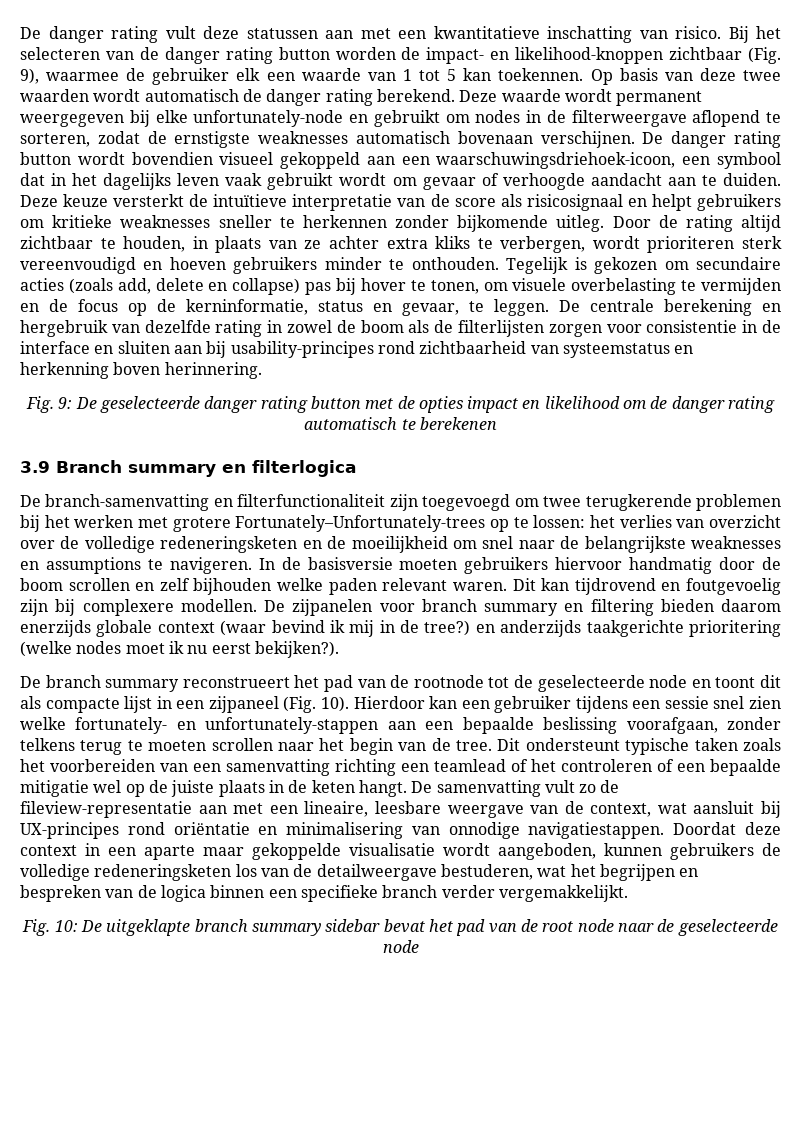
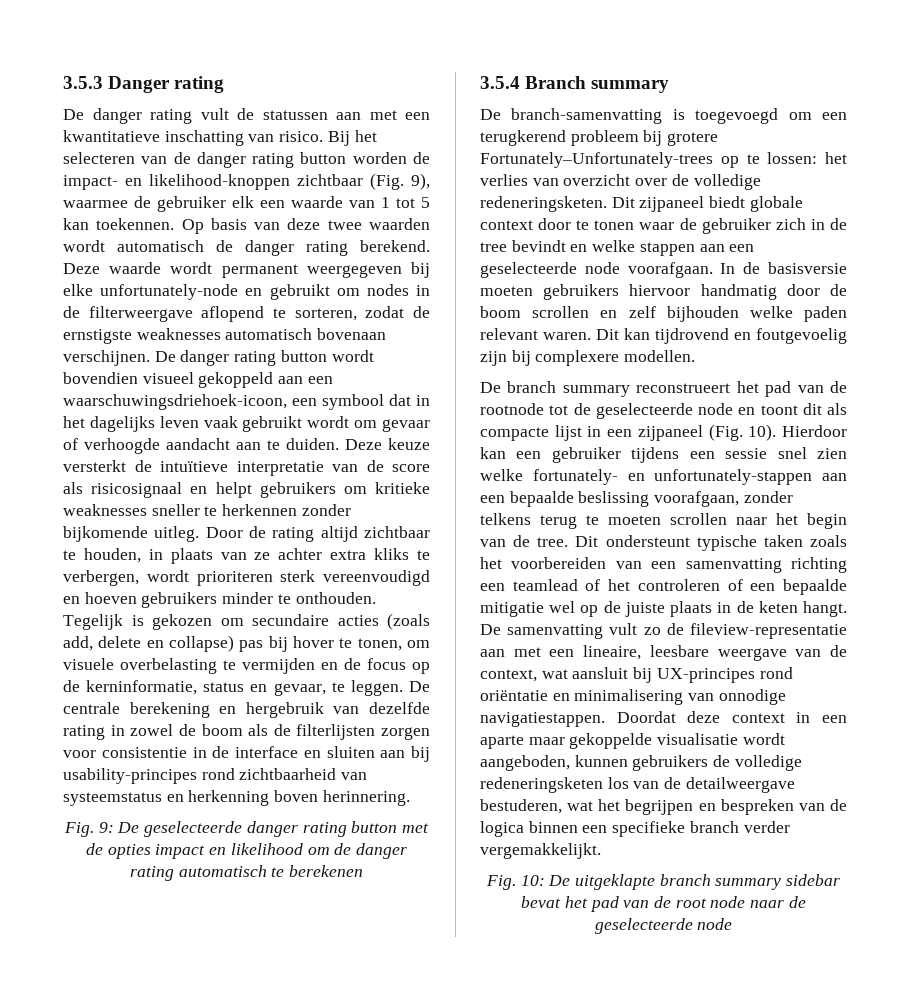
(20, 33) none -> [63,76,225,93] 3.5.3 Danger rating //
[203,26,239,39] deze -> [237,108,254,120] de
[20,461,50,473] 3.9 -> [480,76,520,89] 3.5.4
[222,460,356,477] en filterlogica -> (670, 86) none
[213,494,782,511] [20,515,168,532] en filterfunctionaliteit zijn toegevoegd om twee terugkerende problemen bij het werken met -> [672,108,847,124] [480,130,663,146] is toegevoegd om een terugkerend probleem bij
[160,536,781,553] [20,557,252,574] redeneringsketen en de moeilijkheid om snel naar de belangrijkste weaknesses en assumptions te navigeren. -> [480,196,803,212] [480,218,847,234] [480,240,755,256] [480,262,713,278] redeneringsketen. Dit zijpaneel biedt globale context door te tonen waar de gebruiker zich in de tree bevindt en welke stappen aan een geselecteerde node voorafgaan.
[264,599,781,616] [20,620,781,637] [20,641,339,658] De zijpanelen voor branch summary en filtering bieden daarom enerzijds globale context (waar bevind ik mij in de tree?) en anderzijds taakgerichte prioritering (welke nodes moet ik nu eerst bekijken?). -> (696, 356) none

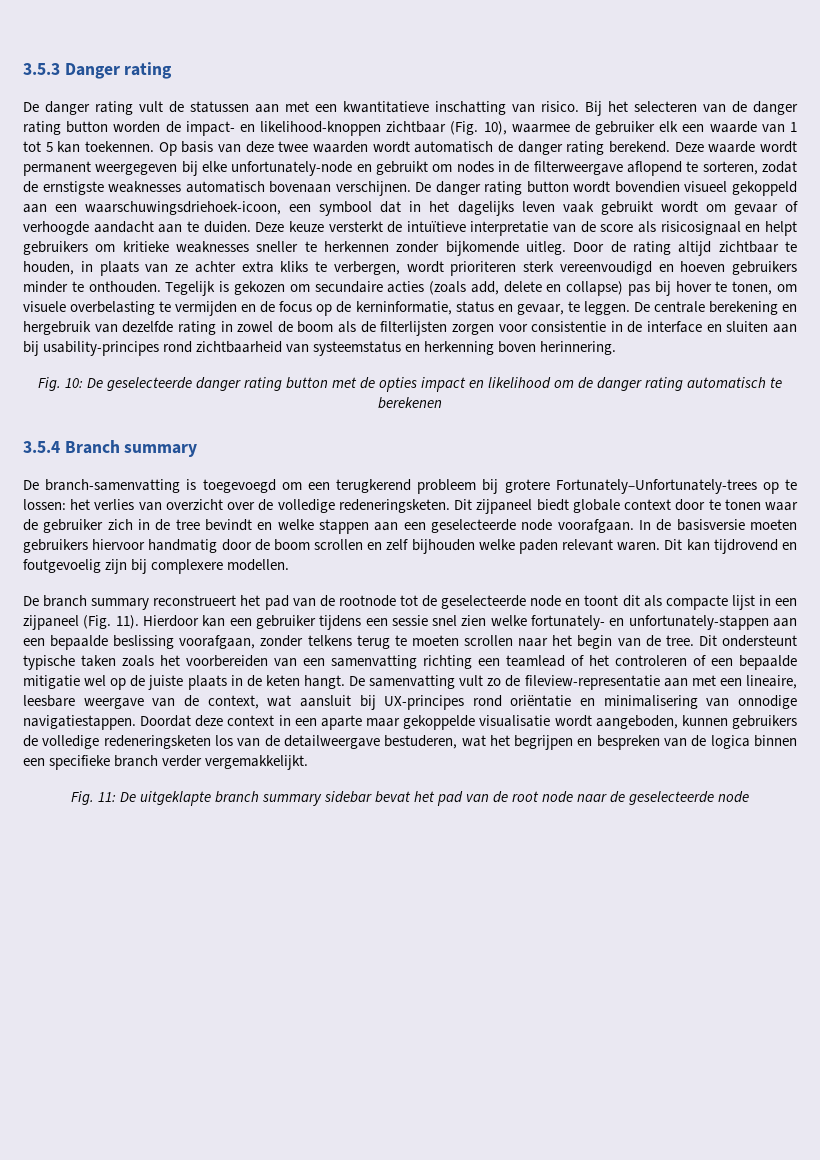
[411,173,430,190] 9), -> [483,121,507,135] 10),
[98,822,114,833] 9: -> [64,378,83,388] 10:
[748,424,777,441] 10). -> [115,615,139,629] 11).
[520,875,545,886] 10: -> [97,792,116,802] 11:

